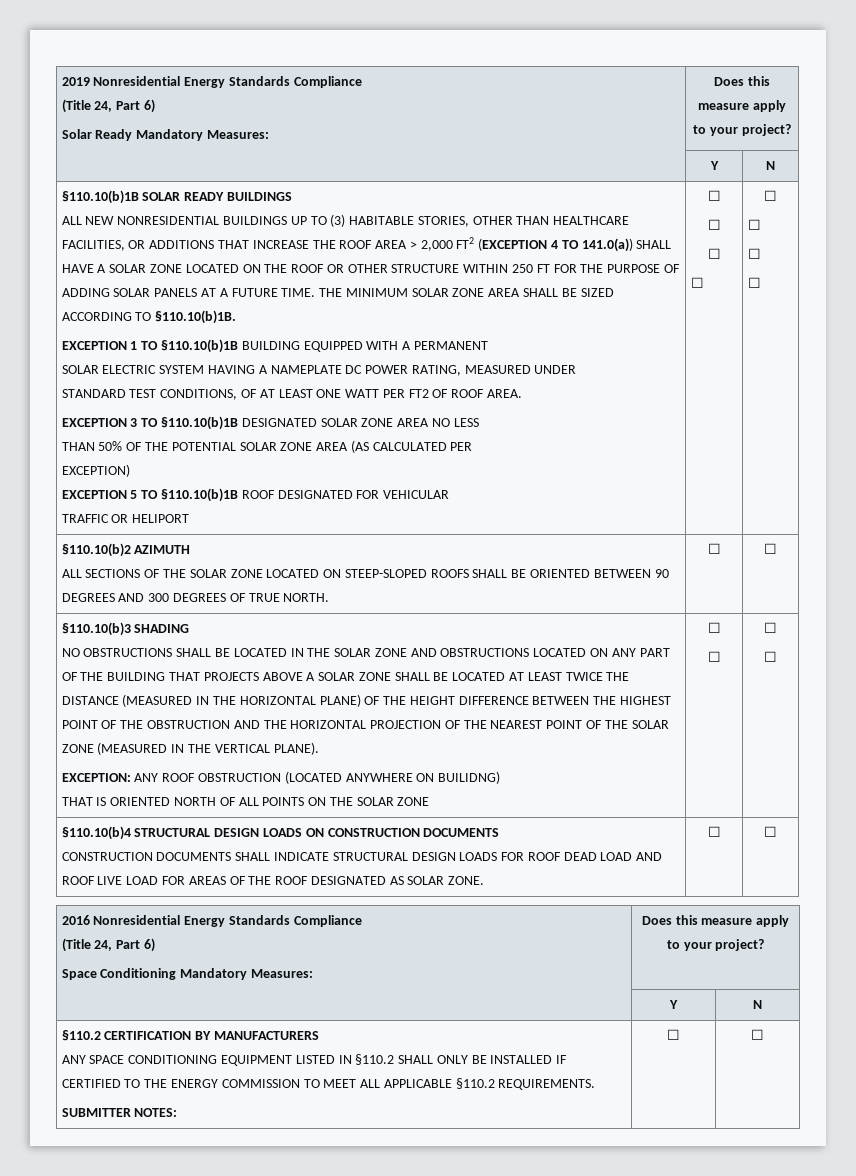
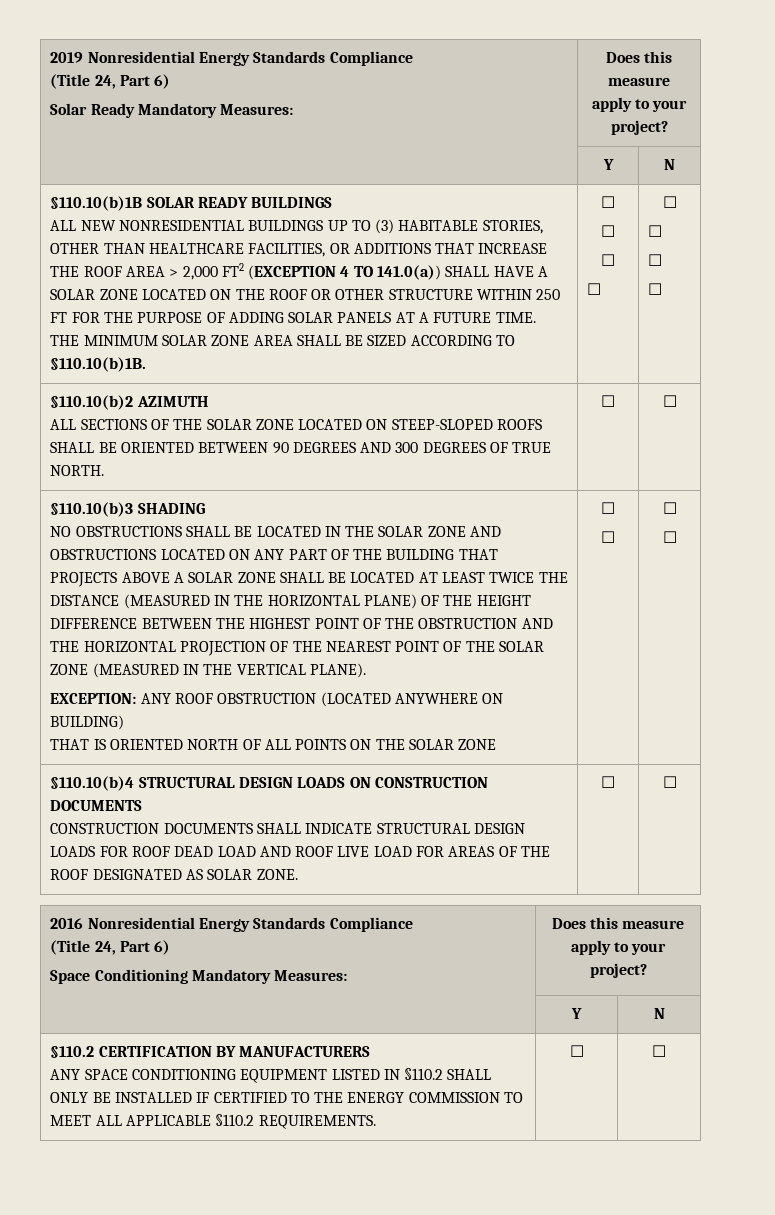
[61,339,488,353] [61,365,577,376] [61,389,523,400] [61,416,479,430] [61,440,473,453] [61,464,130,477] [61,488,450,502] [61,514,190,523] // EXCEPTION 1 TO §110.10(b)1B BUILDING EQUIPPED WITH A PERMANENT // SOLAR ELECTRIC SYSTEM HAVING A NAMEPLATE DC POWER RATING, MEASURED UNDER // STANDARD TEST CONDITIONS, OF AT LEAST ONE WATT PER FT2 OF ROOF AREA. // EXCEPTION 3 TO §110.10(b)1B DESIGNATED SOLAR ZONE AREA NO LESS // THAN 50% OF THE POTENTIAL SOLAR ZONE AREA (AS CALCULATED PER // EXCEPTION) // EXCEPTION 5 TO §110.10(b)1B ROOF DESIGNATED FOR VEHICULAR // TRAFFIC OR HELIPORT -> (147, 364) none
[438,771,501,784] BUILIDNG) -> [50,715,125,730] BUILDING)
[61,1108,178,1117] // SUBMITTER NOTES: -> (376, 1122) none

